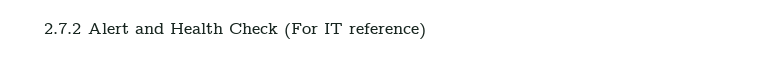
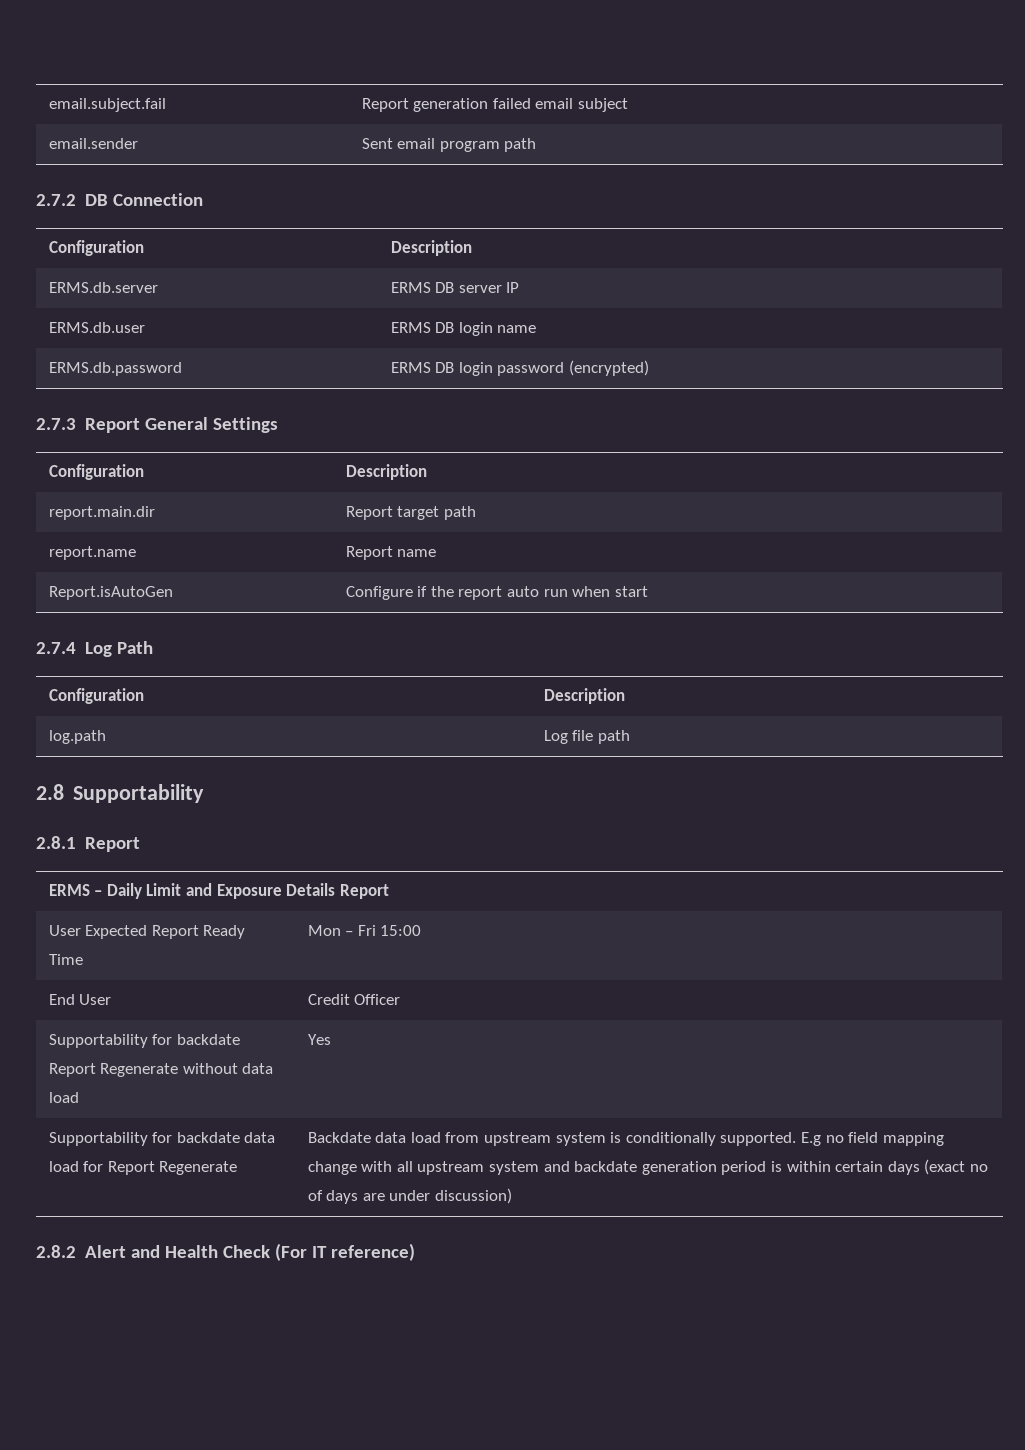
[44,23,81,34] 2.7.2 -> [48,98,166,112] [361,98,628,112] [48,138,138,149] [361,138,537,152] [36,193,203,206] [48,240,144,256] [390,240,472,256] [48,282,158,293] [390,282,520,293] [48,322,145,333] [390,322,537,336] [48,362,182,376] [390,360,649,376] [36,417,278,433] [48,464,144,480] [345,464,427,480] [48,506,155,520] [345,506,476,520] [48,546,136,560] [345,546,437,560] [48,586,173,600] [345,586,648,600] [36,641,153,657] [48,688,144,704] [543,688,625,704] [48,730,106,744] [543,730,630,744] [36,784,204,803] [36,836,140,852] [48,883,389,899] [48,925,246,939] [48,954,83,965] [307,925,422,936] [48,994,112,1005] [307,994,401,1005] [48,1034,240,1048] [48,1063,274,1077] [48,1092,79,1103] [307,1034,331,1045] [48,1132,276,1146] [48,1161,238,1175] [307,1132,944,1146] [307,1159,988,1175] [307,1188,512,1204] [36,1245,76,1258] email.subject.fail | Report generation failed email subject // email.sender | Sent email program path // 2.7.2 DB Connection // Configuration | Description // ERMS.db.server | ERMS DB server IP // ERMS.db.user | ERMS DB login name // ERMS.db.password | ERMS DB login password (encrypted) // 2.7.3 Report General Settings // Configuration | Description // report.main.dir | Report target path // report.name | Report name // Report.isAutoGen | Configure if the report auto run when start // 2.7.4 Log Path // Configuration | Description // log.path | Log file path // 2.8 Supportability // 2.8.1 Report // ERMS – Daily Limit and Exposure Details Report // User Expected Report Ready Time | Mon – Fri 15:00 // End User | Credit Officer // Supportability for backdate Report Regenerate without data load | Yes // Supportability for backdate data load for Report Regenerate | Backdate data load from upstream system is conditionally supported. E.g no field mapping change with all upstream system and backdate generation period is within certain days (exact no of days are under discussion) // 2.8.2

